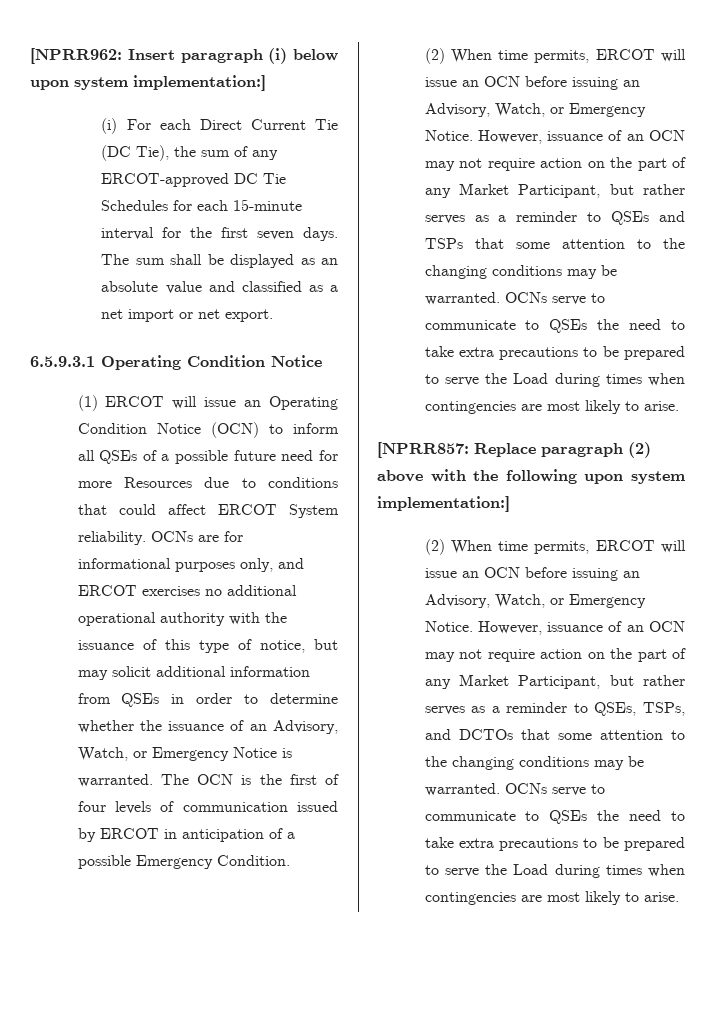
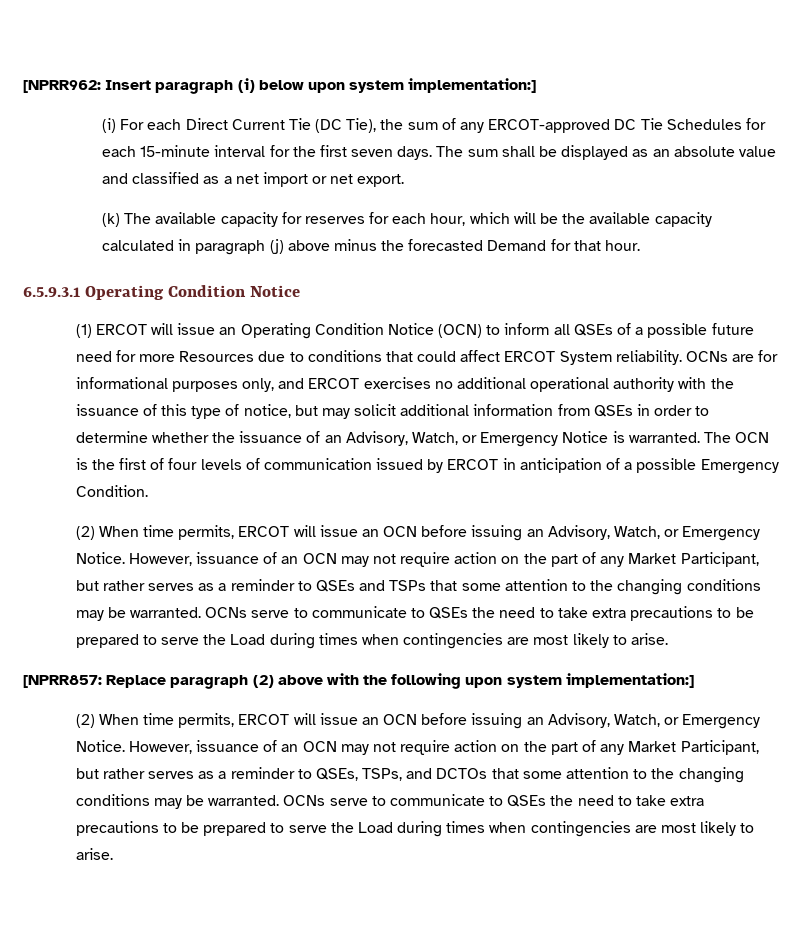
(274, 315) none -> [101,212,712,227] [101,239,640,255] // (k) The available capacity for reserves for each hour, which will be the available capacity calculated in paragraph (j) above minus the forecasted Demand for that hour.

